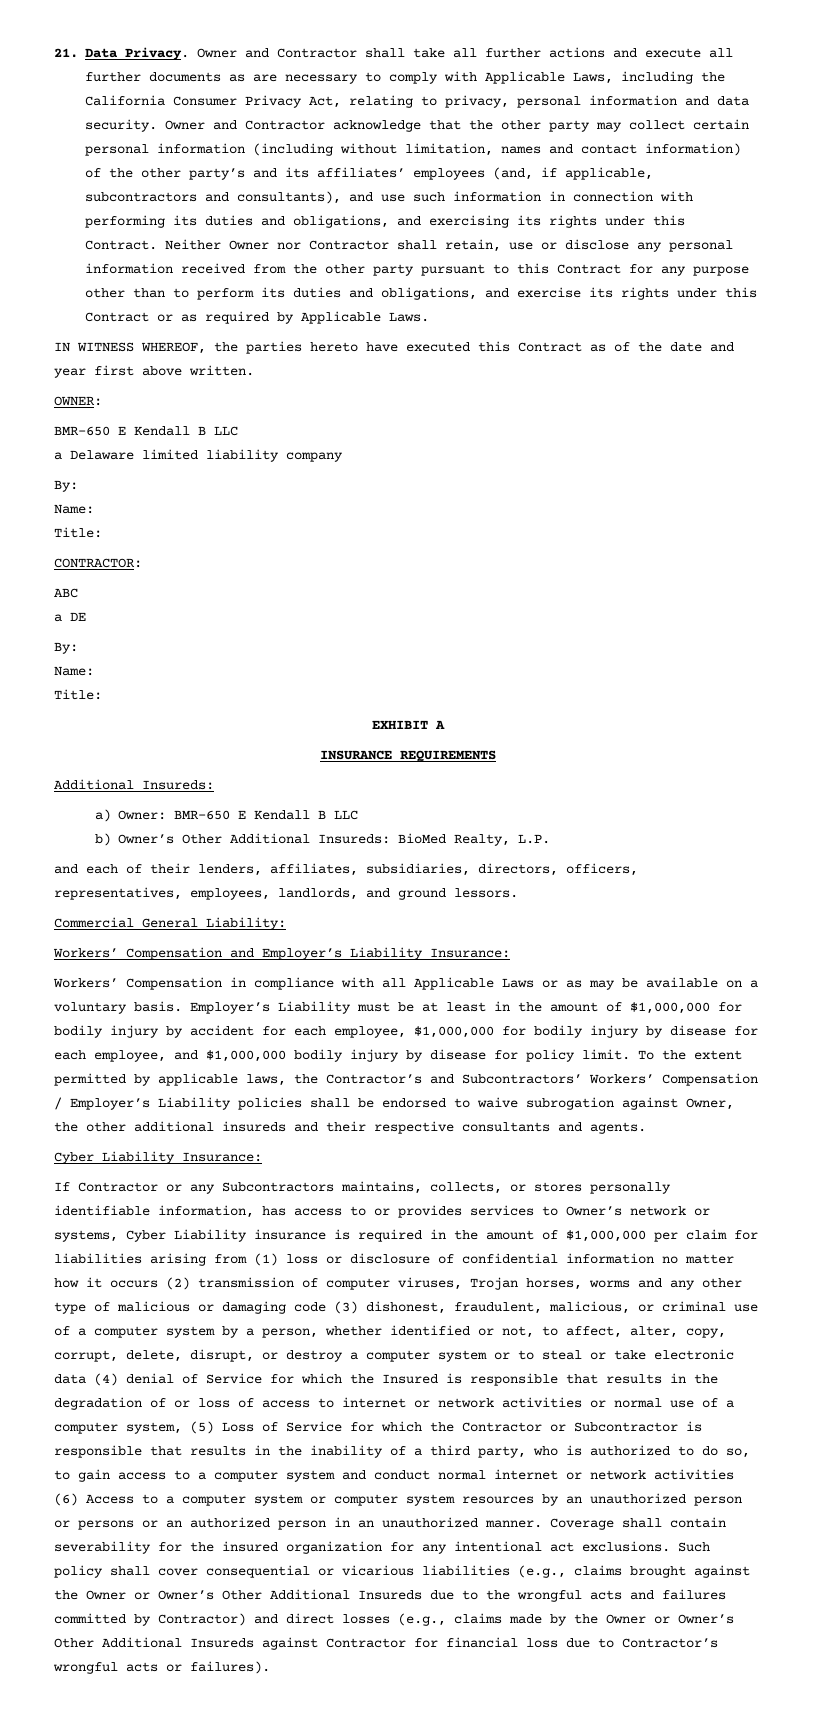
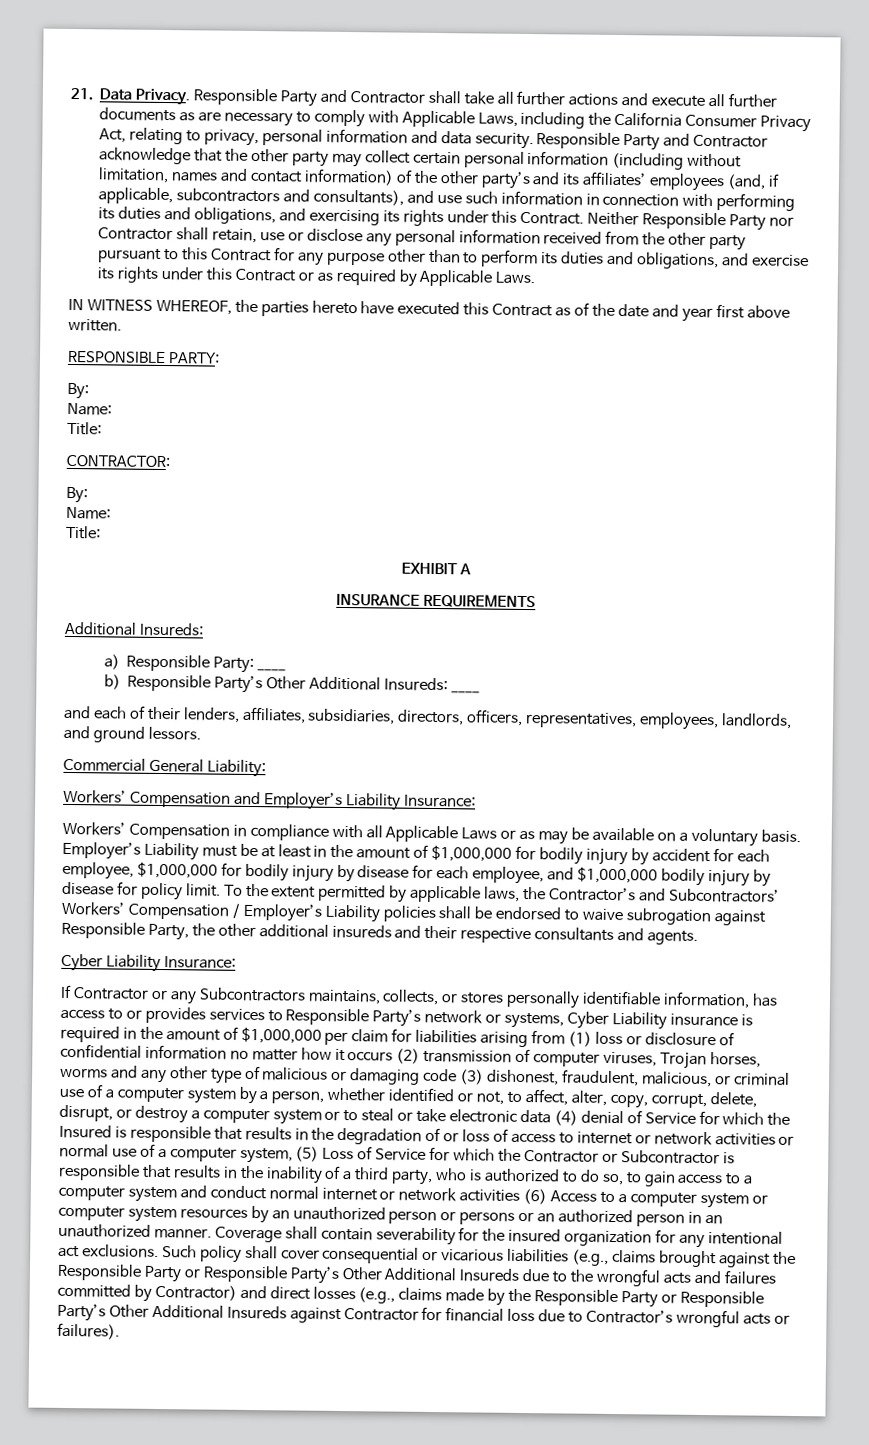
[197,48,237,58] Owner -> [193,88,317,107] Responsible Party
[165,120,205,130] Owner -> [536,132,661,151] Responsible Party
[229,240,269,250] Owner -> [642,212,767,231] Responsible Party
[54,396,102,406] [54,426,238,436] [54,449,343,462] OWNER: // BMR-650 E Kendall B LLC // a Delaware limited liability company -> [67,350,220,365] RESPONSIBLE PARTY:
[54,588,78,598] [54,612,86,622] // ABC // a DE -> (170, 461) none
[118,810,359,820] Owner: BMR-650 E Kendall B LLC -> [125,654,286,674] Responsible Party: ____
[118,834,175,844] Owner’s -> [126,674,263,694] Responsible Party’s
[398,833,551,846] BioMed Realty, L.P. -> [450,690,480,694] ____
[686,1098,734,1110] Owner, -> [61,921,189,941] Responsible Party,
[566,1206,622,1216] Owner’s -> [285,1008,422,1027] Responsible Party’s
[86,1590,214,1600] Owner or Owner’s -> [57,1263,340,1284] Responsible Party or Responsible Party’s
[606,1614,734,1624] Owner or Owner’s -> [534,1289,764,1308] [57,1303,106,1322] Responsible Party or Responsible Party’s

